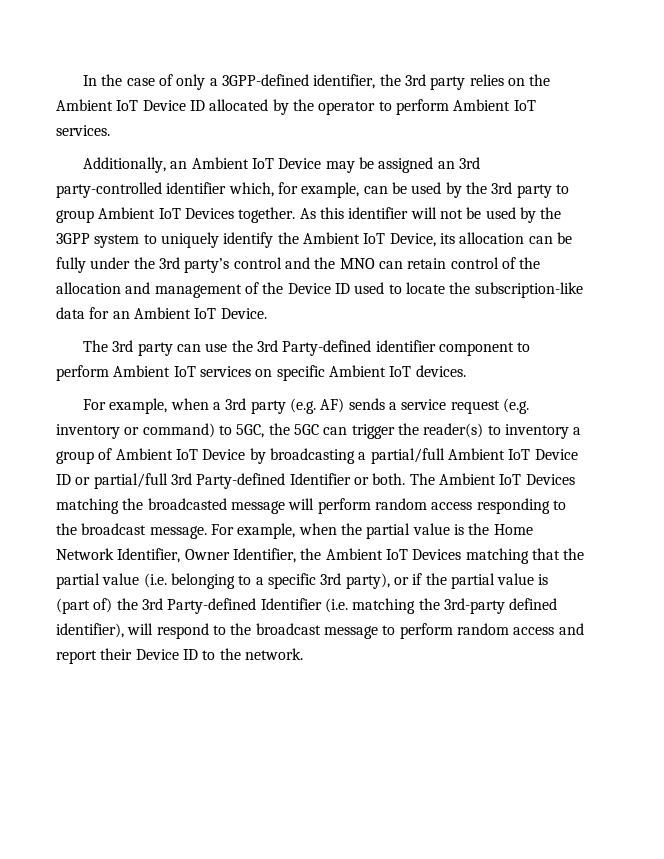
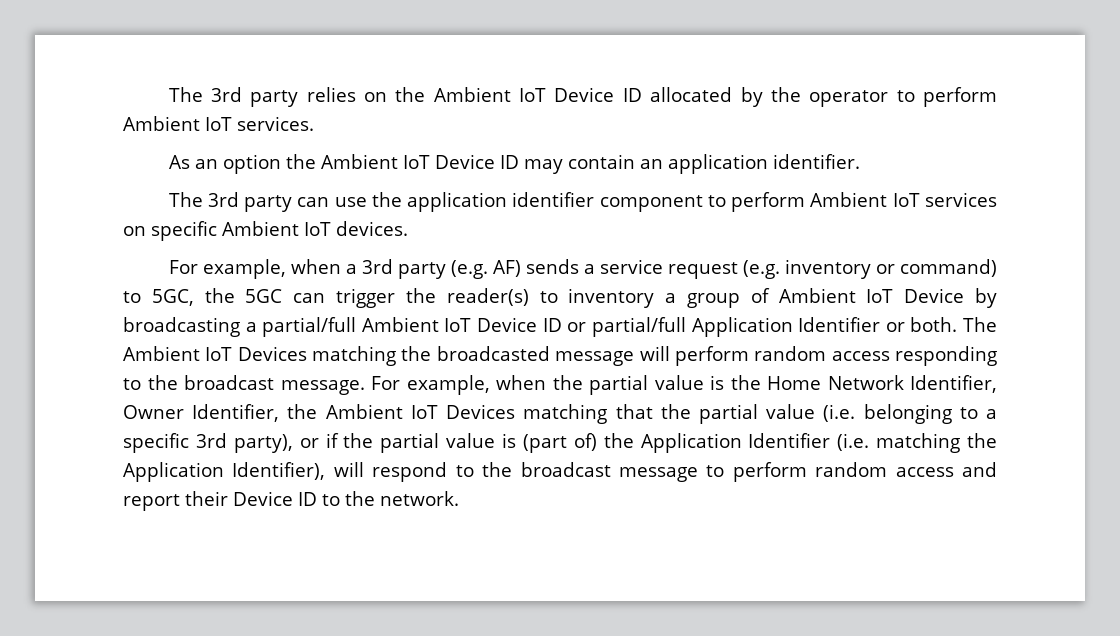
[83,74,401,90] In the case of only a 3GPP-defined identifier, the -> [168,87,203,102] The
[83,157,480,173] [56,182,569,198] [56,207,562,223] [56,232,572,248] [56,257,541,273] [56,282,583,298] [56,307,267,319] Additionally, an Ambient IoT Device may be assigned an 3rd party-controlled identifier which, for example, can be used by the 3rd party to group Ambient IoT Devices together. As this identifier will not be used by the 3GPP system to uniquely identify the Ambient IoT Device, its allocation can be fully under the 3rd party’s control and the MNO can retain control of the allocation and management of the Device ID used to locate the subscription-like data for an Ambient IoT Device. -> [168,154,860,174] As an option the Ambient IoT Device ID may contain an application identifier.
[256,340,372,356] 3rd Party-defined -> [407,192,508,212] application
[170,473,286,489] 3rd Party-defined -> [691,317,793,337] Application
[141,598,257,614] 3rd Party-defined -> [640,433,742,453] Application
[443,598,558,614] [56,623,124,638] 3rd-party defined identifier), -> [123,462,326,482] Application Identifier),

